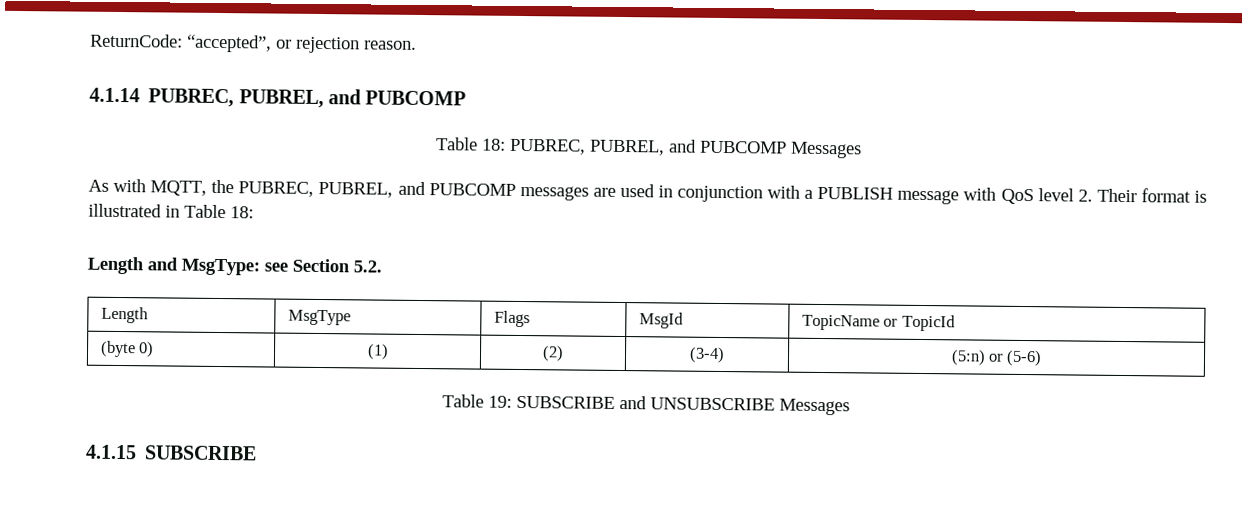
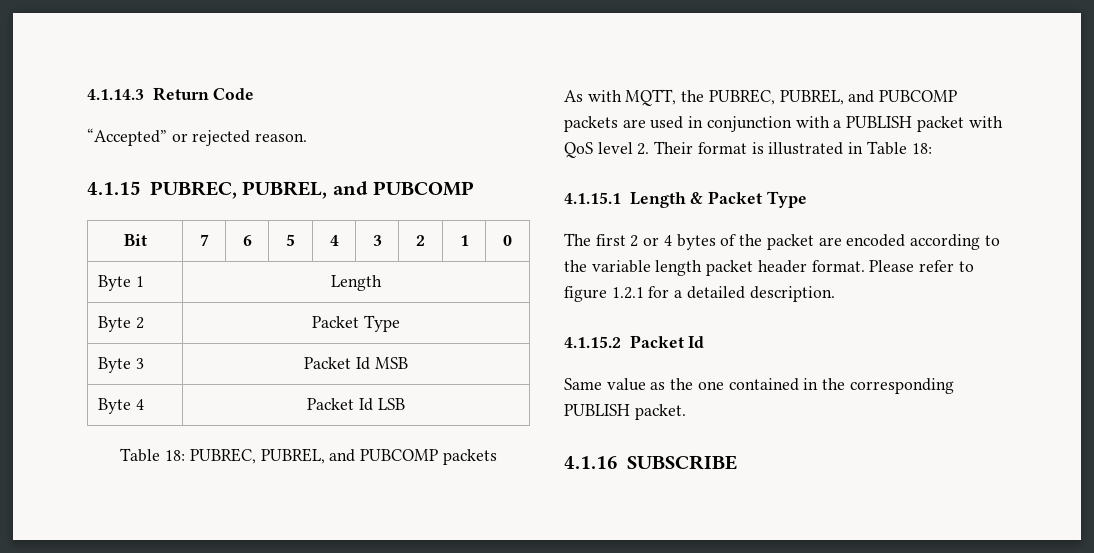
[90,33,360,54] ReturnCode: “accepted”, or rejection -> [87,87,255,101] [87,128,251,146] 4.1.14.3 Return Code // “Accepted” or rejected
[89,87,467,109] 4.1.14 PUBREC, PUBREL, and PUBCOMP -> [87,181,475,199] [123,234,147,246] [199,234,209,246] [242,235,252,246] [286,234,295,246] [329,235,339,246] [372,235,382,246] [416,235,425,246] [459,235,469,246] [503,235,512,246] [97,275,144,291] [331,275,382,291] [97,316,144,332] [312,315,400,332] [97,357,144,373] [304,357,408,370] [97,398,144,414] [307,398,405,411] 4.1.15 PUBREC, PUBREL, and PUBCOMP // Bit | 7 | 6 | 5 | 4 | 3 | 2 | 1 | 0 // Byte 1 | Length // Byte 2 | Packet Type // Byte 3 | Packet Id MSB // Byte 4 | Packet Id LSB
[789,141,862,159] Messages -> [442,449,497,465] packets
[519,185,589,201] messages -> [564,116,618,132] packets
[897,189,960,205] message -> [916,116,964,132] packet
[87,256,382,276] [100,306,149,324] [287,309,351,326] [493,310,530,328] [638,312,684,329] [801,314,956,332] [99,340,155,358] [366,343,389,360] [542,345,564,362] [689,346,725,364] [950,349,1043,367] [441,394,850,416] [85,444,137,460] Length and MsgType: see Section 5.2. // Length | MsgType | Flags | MsgId | TopicName or TopicId // (byte 0) | (1) | (2) | (3-4) | (5:n) or (5-6) // Table 19: SUBSCRIBE and UNSUBSCRIBE Messages // 4.1.15 -> [564,191,807,208] [564,233,1000,250] [564,260,974,276] [564,286,835,302] [564,335,705,348] [564,378,954,394] [564,404,686,420] [564,456,618,469] 4.1.15.1 Length & Packet Type // The first 2 or 4 bytes of the packet are encoded according to the variable length packet header format. Please refer to figure 1.2.1 for a detailed description. // 4.1.15.2 Packet Id // Same value as the one contained in the corresponding PUBLISH packet. // 4.1.16

